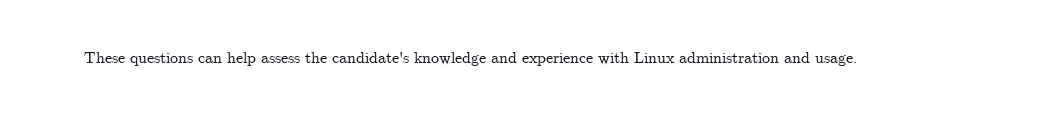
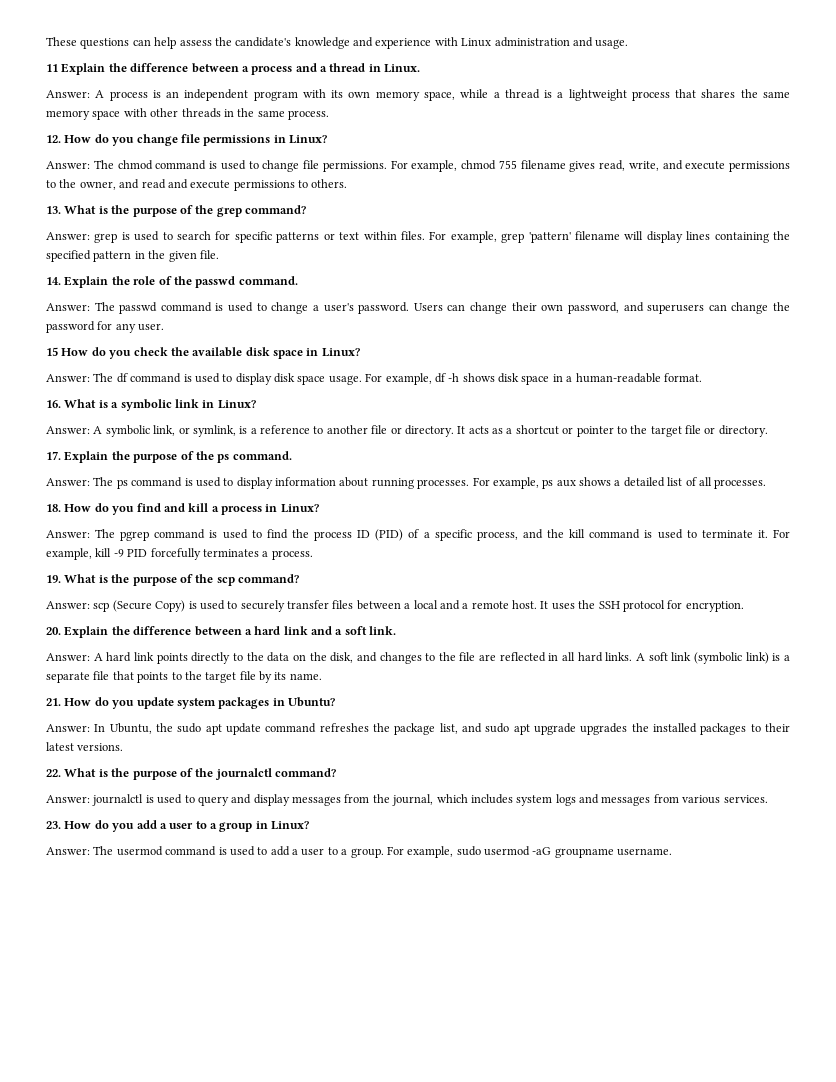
(857, 60) none -> [46,63,421,75] [46,89,790,101] [46,108,329,120] [46,134,327,146] [46,160,790,172] [46,179,348,191] [46,205,306,217] [46,231,790,243] [46,250,219,262] [46,276,298,288] [46,302,790,314] [46,321,165,333] [46,347,360,359] [46,373,702,385] [46,399,256,411] [46,425,768,437] [46,451,292,463] [46,477,767,489] [46,503,319,515] [46,529,791,541] [46,548,313,560] [46,574,299,586] [46,600,744,612] [46,626,397,638] [46,652,791,664] [46,671,322,683] [46,697,335,709] [46,723,791,735] [46,742,124,751] [46,768,336,780] [46,794,768,806] [46,820,310,832] [46,846,673,858] // 11 Explain the difference between a process and a thread in Linux. // Answer: A process is an independent program with its own memory space, while a thread is a lightweight process that shares the same memory space with other threads in the same process. // 12. How do you change file permissions in Linux? // Answer: The chmod command is used to change file permissions. For example, chmod 755 filename gives read, write, and execute permissions to the owner, and read and execute permissions to others. // 13. What is the purpose of the grep command? // Answer: grep is used to search for specific patterns or text within files. For example, grep 'pattern' filename will display lines containing the specified pattern in the given file. // 14. Explain the role of the passwd command. // Answer: The passwd command is used to change a user's password. Users can change their own password, and superusers can change the password for any user. // 15 How do you check the available disk space in Linux? // Answer: The df command is used to display disk space usage. For example, df -h shows disk space in a human-readable format. // 16. What is a symbolic link in Linux? // Answer: A symbolic link, or symlink, is a reference to another file or directory. It acts as a shortcut or pointer to the target file or directory. // 17. Explain the purpose of the ps command. // Answer: The ps command is used to display information about running processes. For example, ps aux shows a detailed list of all processes. // 18. How do you find and kill a process in Linux? // Answer: The pgrep command is used to find the process ID (PID) of a specific process, and the kill command is used to terminate it. For example, kill -9 PID forcefully terminates a process. // 19. What is the purpose of the scp command? // Answer: scp (Secure Copy) is used to securely transfer files between a local and a remote host. It uses the SSH protocol for encryption. // 20. Explain the difference between a hard link and a soft link. // Answer: A hard link points directly to the data on the disk, and changes to the file are reflected in all hard links. A soft link (symbolic link) is a separate file that points to the target file by its name. // 21. How do you update system packages in Ubuntu? // Answer: In Ubuntu, the sudo apt update command refreshes the package list, and sudo apt upgrade upgrades the installed packages to their latest versions. // 22. What is the purpose of the journalctl command? // Answer: journalctl is used to query and display messages from the journal, which includes system logs and messages from various services. // 23. How do you add a user to a group in Linux? // Answer: The usermod command is used to add a user to a group. For example, sudo usermod -aG groupname username.

